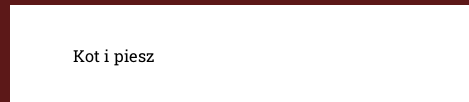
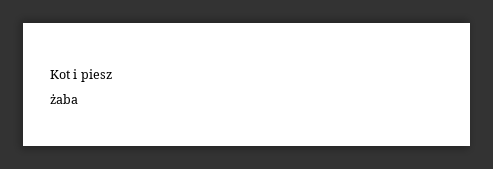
(154, 57) none -> [50,94,78,104] // żaba

